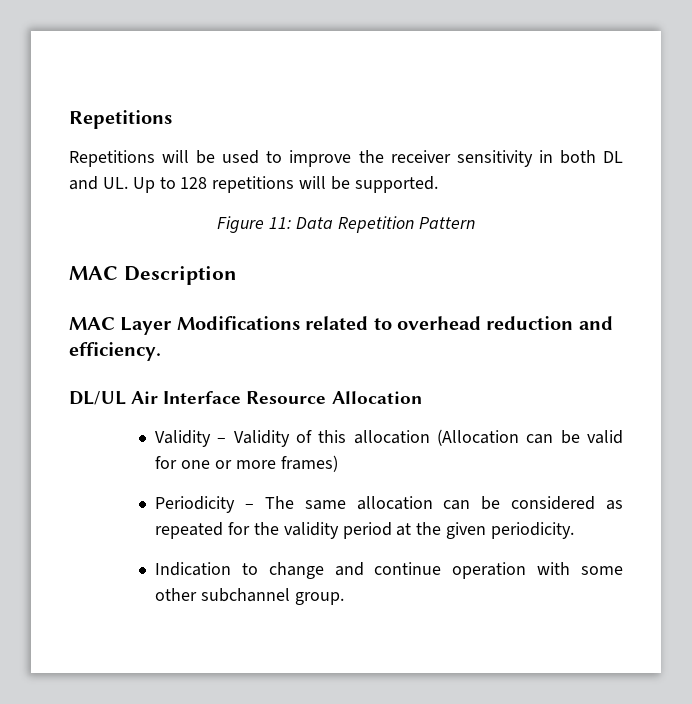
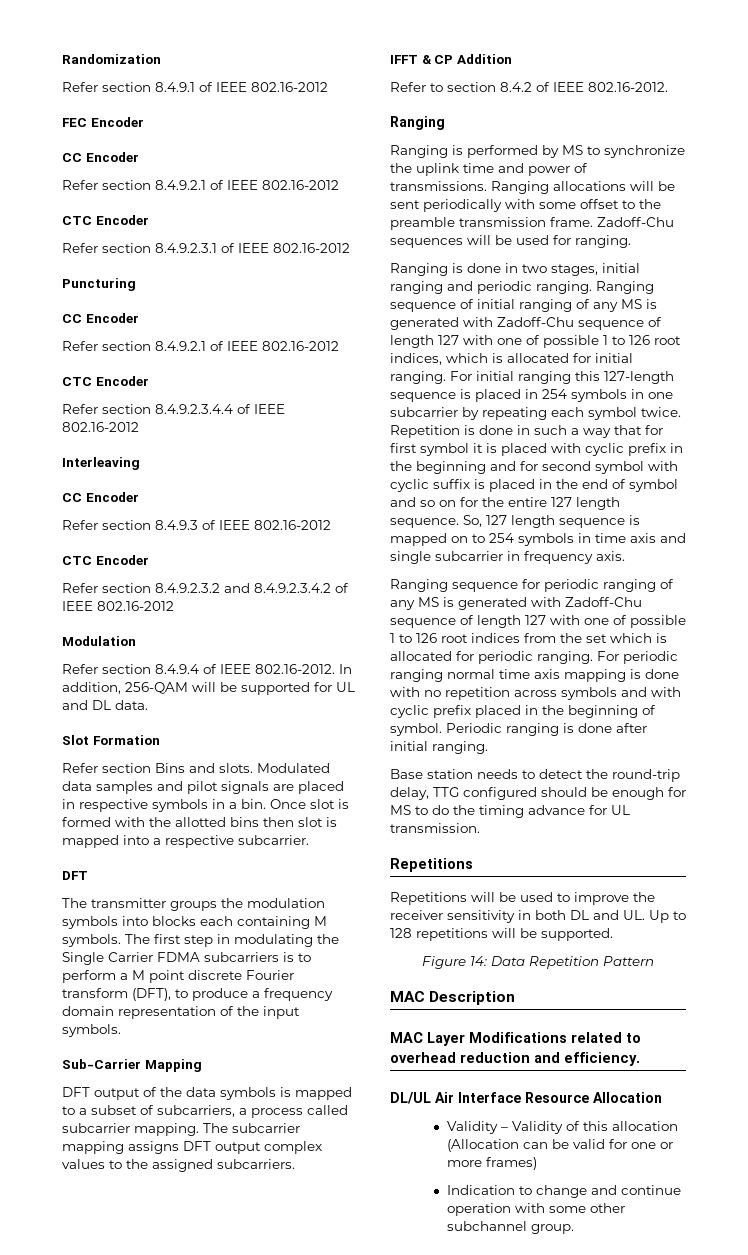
(69, 119) none -> [62,54,161,64] [62,82,328,92] [62,117,144,127] [62,152,139,162] [62,180,339,190] [62,215,149,225] [62,243,350,253] [62,278,136,291] [62,313,139,323] [62,341,339,351] [62,376,149,386] [62,404,285,414] [62,422,139,432] [62,457,140,470] [62,492,139,502] [62,520,331,530] [62,555,149,565] [62,583,349,593] [62,601,174,611] [62,636,136,646] [62,664,352,674] [62,682,355,695] [62,700,148,710] [62,735,160,745] [62,763,330,773] [62,781,344,794] [62,799,349,812] [62,817,337,827] [62,835,309,848] [62,871,88,880] [62,898,325,911] [62,916,327,929] [62,934,339,947] [62,952,311,965] [62,970,294,983] [62,988,333,1001] [62,1006,300,1019] [62,1024,121,1037] [62,1059,202,1072] [62,1087,352,1100] [62,1105,348,1118] [62,1123,300,1136] [62,1141,322,1154] [62,1159,295,1172] [390,54,512,64] [390,82,668,92] [390,116,445,130] [390,145,685,158] [390,163,588,176] [390,181,675,194] [390,199,661,212] [390,217,674,230] [390,235,631,248] [390,263,640,276] [390,281,654,294] [390,299,657,312] [390,317,662,330] [390,335,681,348] [390,353,633,365] [390,371,674,384] [390,389,673,402] [390,407,681,420] [390,425,663,438] [390,443,683,456] [390,461,678,474] [390,479,678,492] [390,497,620,510] [390,515,640,528] [390,533,686,546] [390,551,625,564] [390,579,674,592] [390,597,642,610] [390,615,686,628] [390,633,667,643] [390,651,678,664] [390,669,679,682] [390,687,681,700] [390,705,656,718] [390,723,647,736] [390,741,488,754] [390,769,680,782] [390,787,686,800] [390,805,630,818] [390,823,480,833] Randomization // Refer section 8.4.9.1 of IEEE 802.16-2012 // FEC Encoder // CC Encoder // Refer section 8.4.9.2.1 of IEEE 802.16-2012 // CTC Encoder // Refer section 8.4.9.2.3.1 of IEEE 802.16-2012 // Puncturing // CC Encoder // Refer section 8.4.9.2.1 of IEEE 802.16-2012 // CTC Encoder // Refer section 8.4.9.2.3.4.4 of IEEE 802.16-2012 // Interleaving // CC Encoder // Refer section 8.4.9.3 of IEEE 802.16-2012 // CTC Encoder // Refer section 8.4.9.2.3.2 and 8.4.9.2.3.4.2 of IEEE 802.16-2012 // Modulation // Refer section 8.4.9.4 of IEEE 802.16-2012. In addition, 256-QAM will be supported for UL and DL data. // Slot Formation // Refer section Bins and slots. Modulated data samples and pilot signals are placed in respective symbols in a bin. Once slot is formed with the allotted bins then slot is mapped into a respective subcarrier. // DFT // The transmitter groups the modulation symbols into blocks each containing M symbols. The first step in modulating the Single Carrier FDMA subcarriers is to perform a M point discrete Fourier transform (DFT), to produce a frequency domain representation of the input symbols. // Sub-Carrier Mapping // DFT output of the data symbols is mapped to a subset of subcarriers, a process called subcarrier mapping. The subcarrier mapping assigns DFT output complex values to the assigned subcarriers. // IFFT & CP Addition // Refer to section 8.4.2 of IEEE 802.16-2012. // Ranging // Ranging is performed by MS to synchronize the uplink time and power of transmissions. Ranging allocations will be sent periodically with some offset to the preamble transmission frame. Zadoff-Chu sequences will be used for ranging. // Ranging is done in two stages, initial ranging and periodic ranging. Ranging sequence of initial ranging of any MS is generated with Zadoff-Chu sequence of length 127 with one of possible 1 to 126 root indices, which is allocated for initial ranging. For initial ranging this 127-length sequence is placed in 254 symbols in one subcarrier by repeating each symbol twice. Repetition is done in such a way that for first symbol it is placed with cyclic prefix in the beginning and for second symbol with cyclic suffix is placed in the end of symbol and so on for the entire 127 length sequence. So, 127 length sequence is mapped on to 254 symbols in time axis and single subcarrier in frequency axis. // Ranging sequence for periodic ranging of any MS is generated with Zadoff-Chu sequence of length 127 with one of possible 1 to 126 root indices from the set which is allocated for periodic ranging. For periodic ranging normal time axis mapping is done with no repetition across symbols and with cyclic prefix placed in the beginning of symbol. Periodic ranging is done after initial ranging. // Base station needs to detect the round-trip delay, TTG configured should be enough for MS to do the timing advance for UL transmission. //
[269,217,292,229] 11: -> [470,956,487,966] 14:
[155,496,624,513] [155,522,574,539] // Periodicity – The same allocation can be considered as repeated for the validity period at the given periodicity. -> (537, 1163) none

